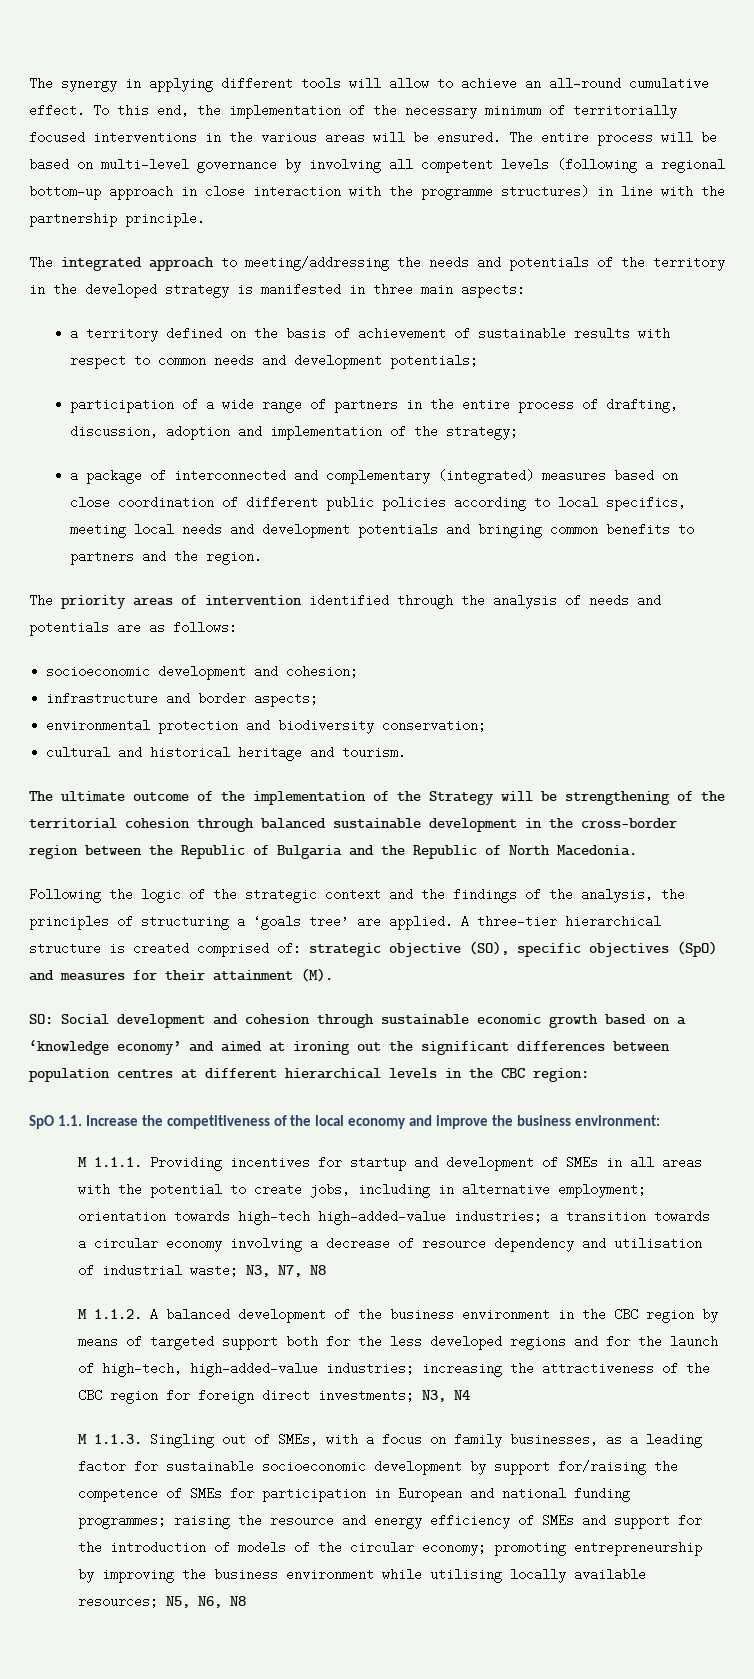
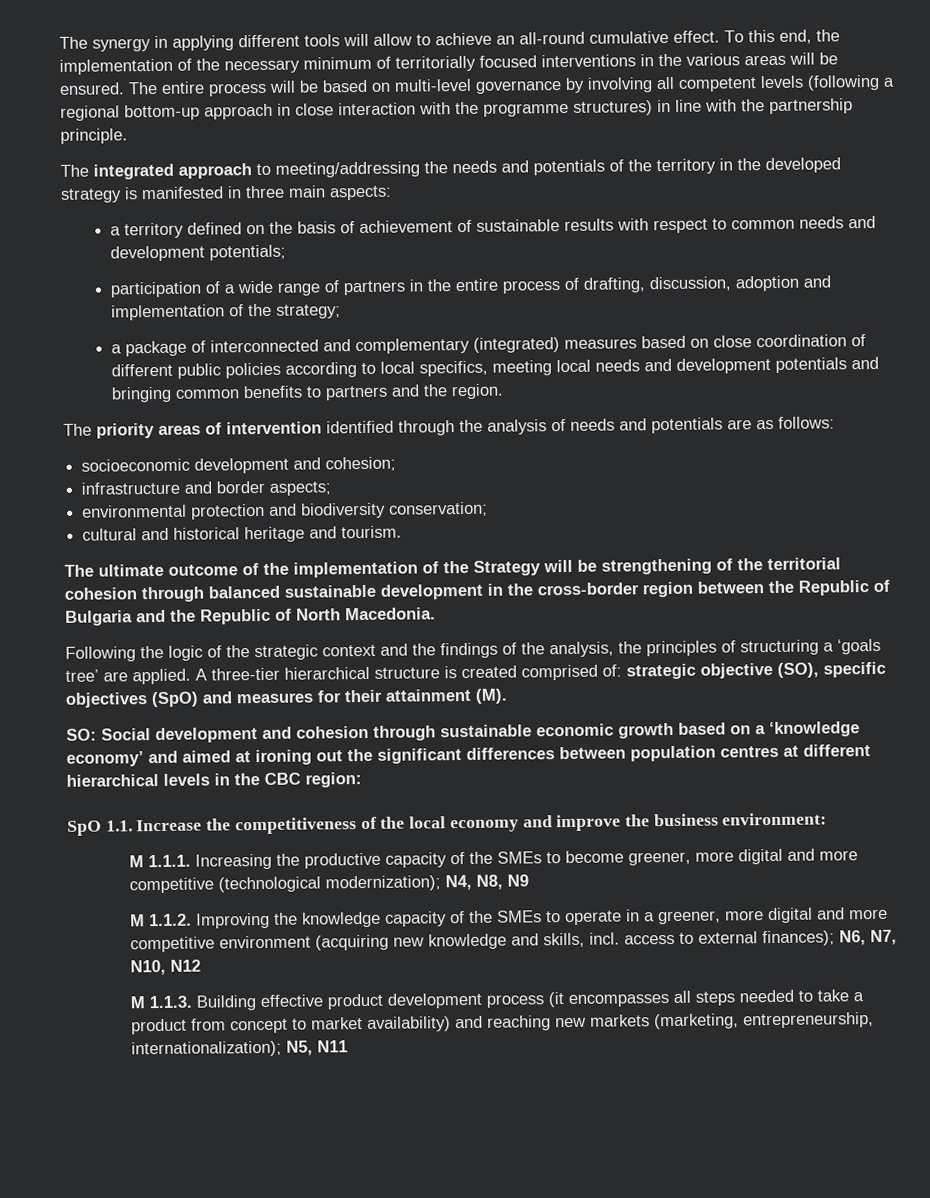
[149,1156,702,1171] [77,1183,646,1198] [77,1210,710,1225] [77,1237,702,1252] [77,1264,326,1277] [77,1308,718,1323] [77,1335,718,1350] [77,1362,710,1377] [77,1389,470,1404] [77,1433,702,1448] [77,1460,678,1475] [77,1487,630,1502] [77,1514,702,1529] [77,1541,702,1556] [77,1568,646,1583] [77,1595,246,1608] Providing incentives for startup and development of SMEs in all areas with the potential to create jobs, including in alternative employment; orientation towards high-tech high-added-value industries; a transition towards a circular economy involving a decrease of resource dependency and utilisation of industrial waste; N3, N7, N8 // М 1.1.2. A balanced development of the business environment in the CBC region by means of targeted support both for the less developed regions and for the launch of high-tech, high-added-value industries; increasing the attractiveness of the CBC region for foreign direct investments; N3, N4 // М 1.1.3. Singling out of SMEs, with a focus on family businesses, as a leading factor for sustainable socioeconomic development by support for/raising the competence of SMEs for participation in European and national funding programmes; raising the resource and energy efficiency of SMEs and support for the introduction of models of the circular economy; promoting entrepreneurship by improving the business environment while utilising locally available resources; N5, N6, N8 -> [194,848,858,870] [128,874,529,894] [129,907,888,929] [129,929,897,953] [129,959,201,976] [129,989,864,1011] [130,1012,874,1035] [130,1040,348,1058] Increasing the productive capacity of the SMEs to become greener, more digital and more competitive (technological modernization); N4, N8, N9 // М 1.1.2. Improving the knowledge capacity of the SMEs to operate in a greener, more digital and more competitive environment (acquiring new knowledge and skills, incl. access to external finances); N6, N7, N10, N12 // М 1.1.3. Building effective product development process (it encompasses all steps needed to take a product from concept to market availability) and reaching new markets (marketing, entrepreneurship, internationalization); N5, N11

